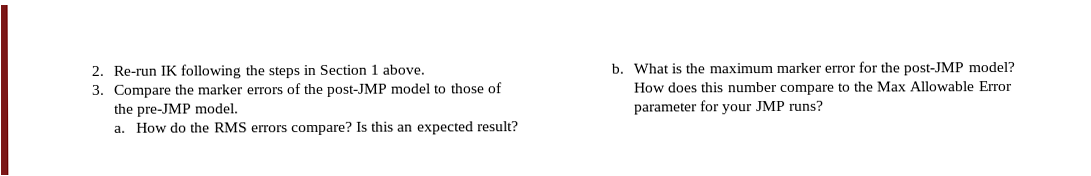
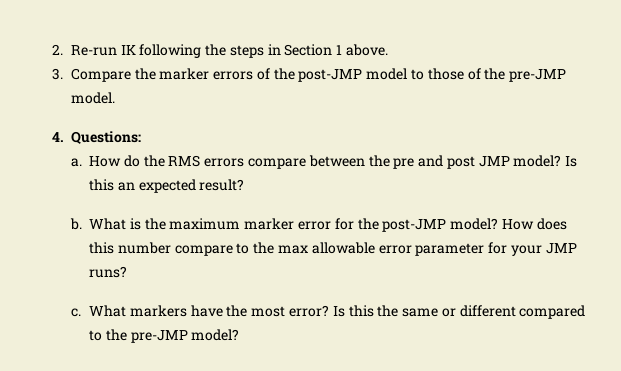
(240, 108) none -> [52,131,142,144] // 4. Questions:
[290,121,353,136] compare? -> [248,155,562,169] compare between the pre and post JMP model?
[876,80,1013,92] Max Allowable Error -> [278,242,412,254] max allowable error
(824, 105) none -> [70,305,586,319] [89,329,240,343] // c. What markers have the most error? Is this the same or different compared to the pre-JMP model?

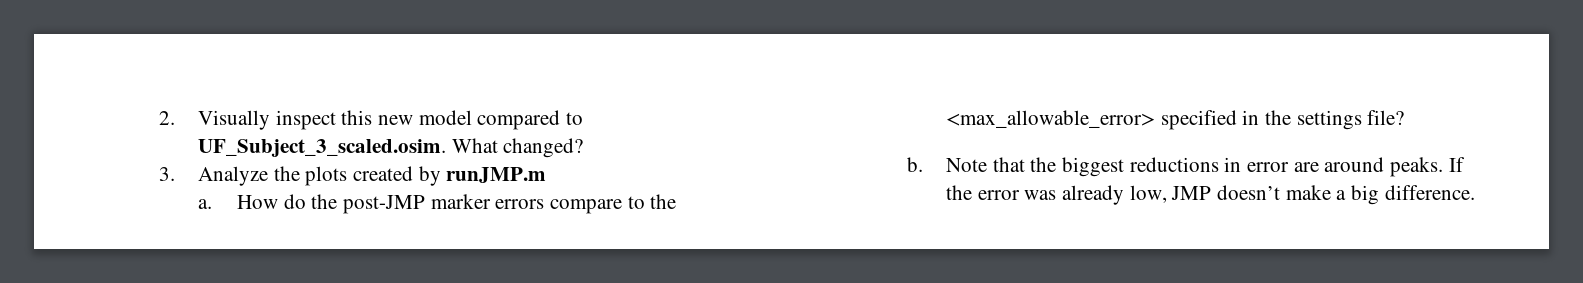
[70,44,388,58] [52,68,567,82] [70,92,115,104] [52,131,142,144] [70,155,578,169] [89,179,245,193] [69,218,567,232] [89,242,577,256] [89,266,128,278] [70,305,586,319] [89,329,240,343] Re-run IK following the steps in Section 1 above. // 3. Compare the marker errors of the post-JMP model to those of the pre-JMP model. // 4. Questions: // a. How do the RMS errors compare between the pre and post JMP model? Is this an expected result? // b. What is the maximum marker error for the post-JMP model? How does this number compare to the max allowable error parameter for your JMP runs? // c. What markers have the most error? Is this the same or different compared to the pre-JMP model? -> [198,110,584,130] [198,138,584,158] [159,166,547,186] [198,194,677,214] [946,110,1405,130] [907,157,1465,177] [946,185,1475,205] Visually inspect this new model compared to UF_Subject_3_scaled.osim. What changed? // 3. Analyze the plots created by runJMP.m // a. How do the post-JMP marker errors compare to the <max_allowable_error> specified in the settings file? // b. Note that the biggest reductions in error are around peaks. If the error was already low, JMP doesn’t make a big difference.

